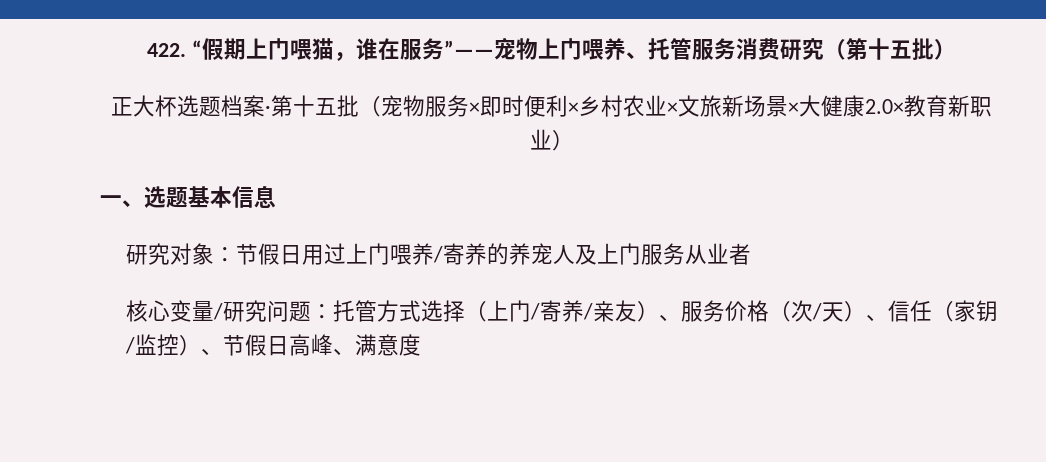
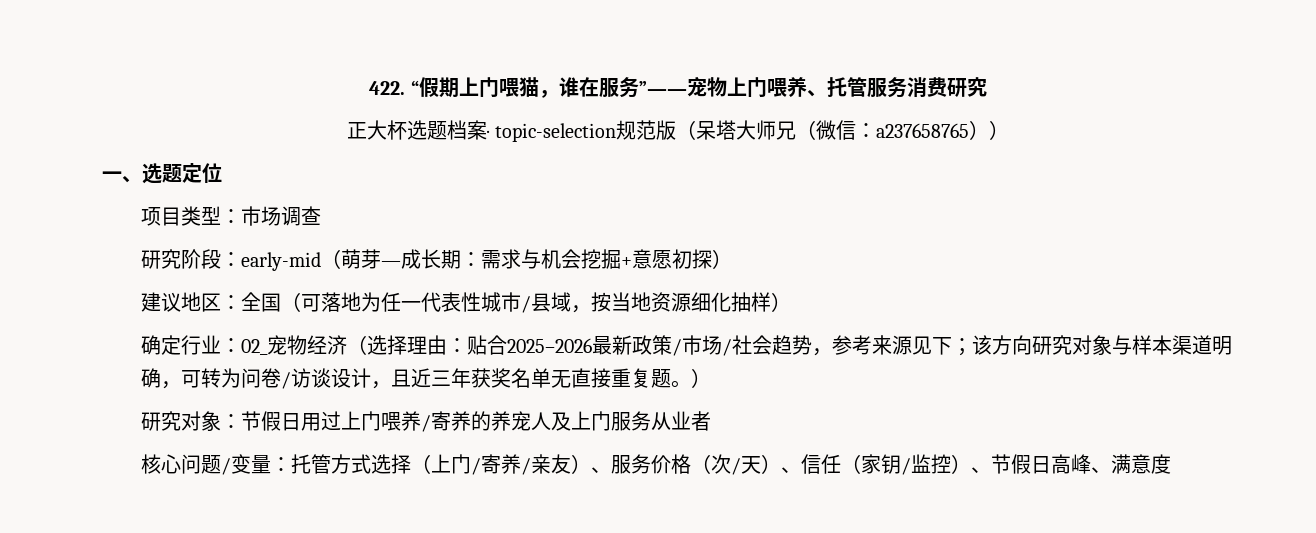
[823,38,956,60] （第十五批） -> (987, 87) none
[271,95,992,117] [529,129,574,151] [100,185,276,208] 第十五批（宠物服务×即时便利×乡村农业×文旅新场景×大健康2.0×教育新职业） // 一、选题基本信息 -> [494,120,1009,142] [102,163,222,184] [141,206,322,226] [141,249,733,271] [141,292,792,313] [141,335,1233,356] [141,368,712,389] topic-selection规范版（呆塔大师兄（微信：a237658765）） // 一、选题定位 // 项目类型：市场调查 // 研究阶段：early-mid（萌芽—成长期：需求与机会挖掘+意愿初探） // 建议地区：全国（可落地为任一代表性城市/县域，按当地资源细化抽样） // 确定行业：02_宠物经济（选择理由：贴合2025–2026最新政策/市场/社会趋势，参考来源见下；该方向研究对象与样本渠道明确，可转为问卷/访谈设计，且近三年获奖名单无直接重复题。）
[169,300,311,322] 变量/研究问题 -> [181,454,272,475] 问题/变量

